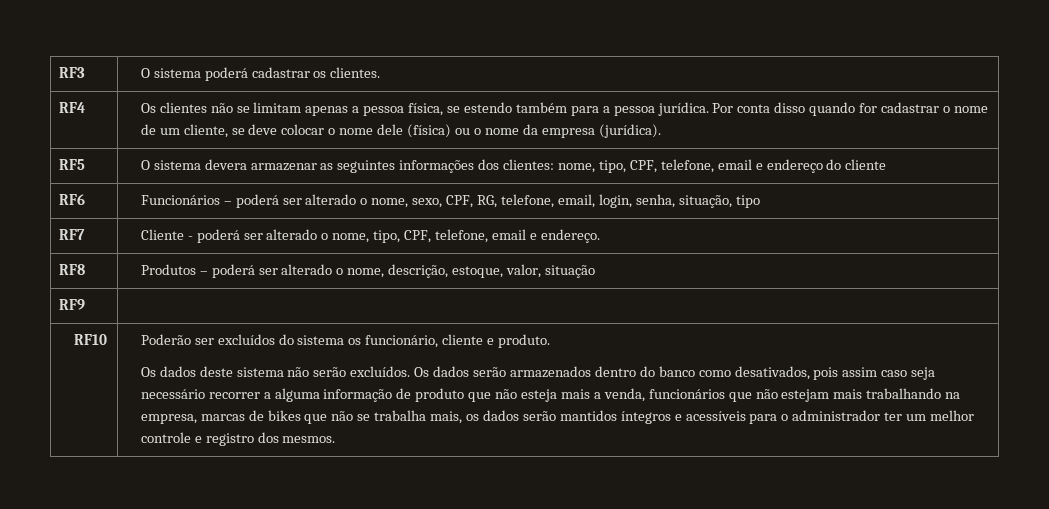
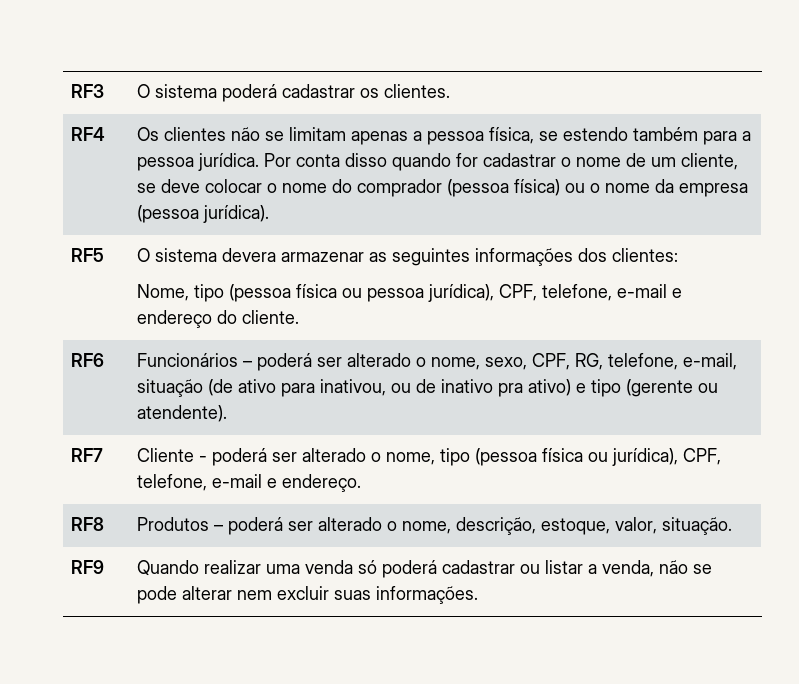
[377,124,452,138] dele (física) -> [331,179,560,197] do comprador (pessoa física)
[598,124,661,138] (jurídica). -> [136,205,269,223] (pessoa jurídica).
[558,159,752,173] nome, tipo, CPF, telefone, email -> [136,284,667,302] // Nome, tipo (pessoa física ou pessoa jurídica), CPF, telefone, e-mail
[845,159,887,170] cliente -> [241,310,299,324] cliente.
[557,194,760,208] email, login, senha, situação, tipo -> [682,353,737,370] [136,379,718,397] [136,405,227,422] e-mail, situação (de ativo para inativou, ou de inativo pra ativo) e tipo (gerente ou atendente).
[373,229,526,243] tipo, CPF, telefone, email -> [439,448,721,466] [136,474,262,491] tipo (pessoa física ou jurídica), CPF, telefone, e-mail
[544,265,595,278] situação -> [661,517,732,535] situação.
[73,334,107,345] [140,334,551,348] [140,366,936,380] [140,388,961,402] [140,410,974,424] [140,432,336,446] // RF10 | Poderão ser excluídos do sistema os funcionário, cliente e produto. // Os dados deste sistema não serão excluídos. Os dados serão armazenados dentro do banco como desativados, pois assim caso seja necessário recorrer a alguma informação de produto que não esteja mais a venda, funcionários que não estejam mais trabalhando na empresa, marcas de bikes que não se trabalha mais, os dados serão mantidos íntegros e acessíveis para o administrador ter um melhor controle e registro dos mesmos. -> [136,560,712,578] [136,586,478,604] Quando realizar uma venda só poderá cadastrar ou listar a venda, não se pode alterar nem excluir suas informações.

